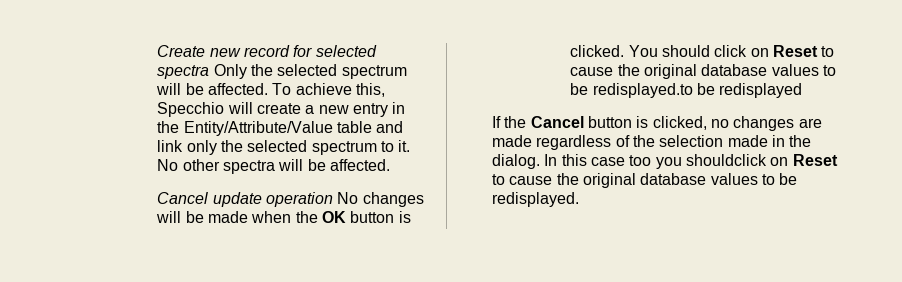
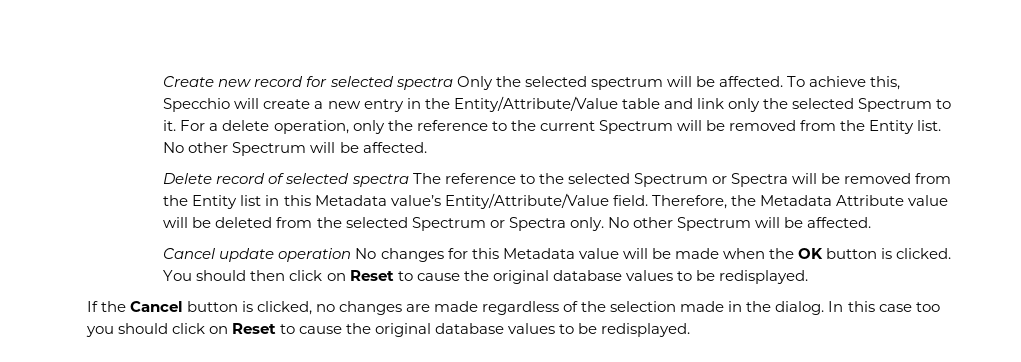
[311,141,377,155] spectrum -> [858,98,933,112] Spectrum
[157,159,275,174] No other spectra -> [180,120,942,134] [163,142,427,156] [163,173,952,187] [163,193,948,209] [163,217,751,231] For a delete operation, only the reference to the current Spectrum will be removed from the Entity list. No other Spectrum will be affected. // Delete record of selected spectra The reference to the selected Spectrum or Spectra will be removed from the Entity list in this Metadata value’s Entity/Attribute/Value field. Therefore, the Metadata Attribute value will be deleted from the selected Spectrum or Spectra only. No other Spectrum
(424, 199) none -> [447,248,619,259] for this Metadata value
(710, 51) none -> [250,270,286,281] then
[592,83,803,98] redisplayed.to be redisplayed -> [719,270,809,284] redisplayed.
[685,154,767,166] shouldclick -> [117,323,205,334] should click

